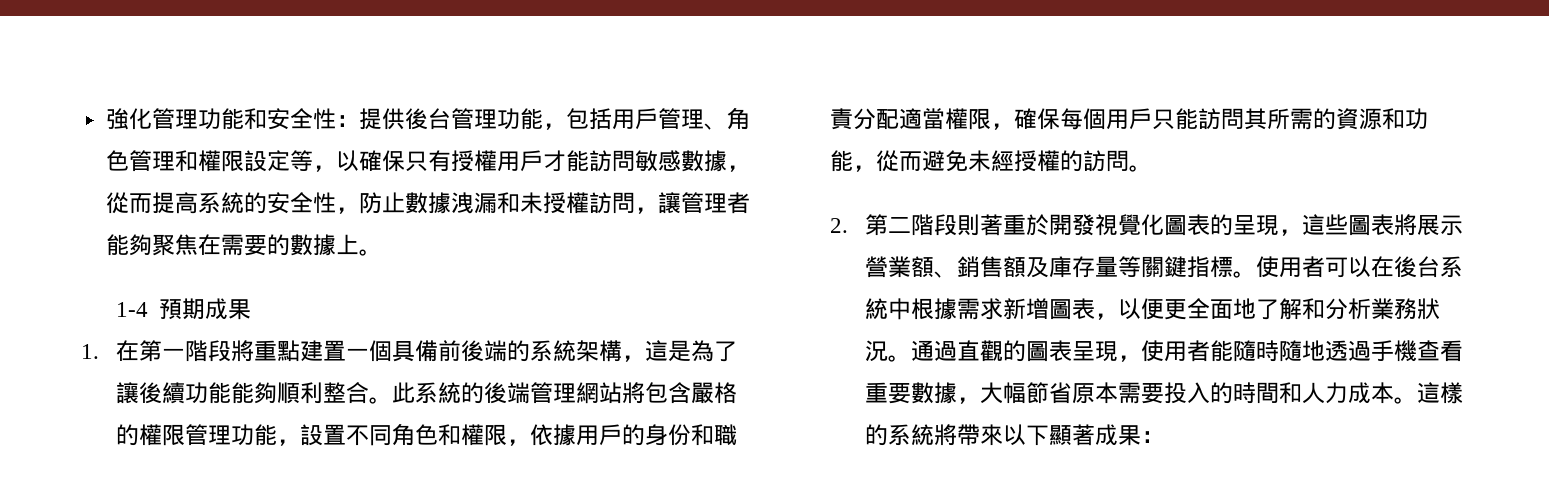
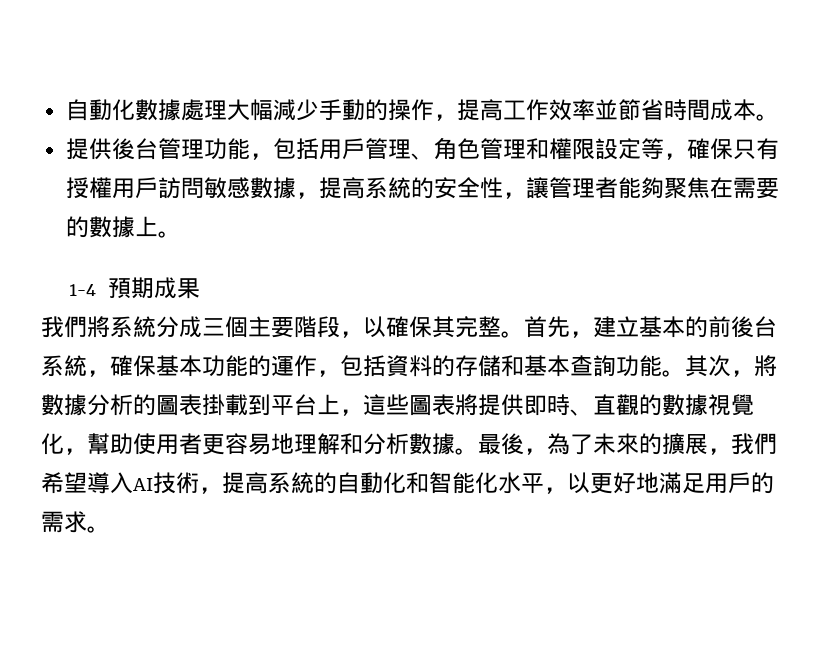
[106,108,360,130] 強化管理功能和安全性： -> [66,99,780,121] 自動化數據處理大幅減少手動的操作，提高工作效率並節省時間成本。 //
[336,150,360,172] 以 -> (688, 156) none
[543,150,590,172] 才能 -> (159, 188) none
[106,192,153,214] 從而 -> (320, 195) none
[359,192,659,214] 防止數據洩漏和未授權訪問， -> (527, 195) none
[81,340,737,362] [115,382,737,404] [115,423,737,446] [829,108,1428,130] [829,150,1152,172] [829,214,1463,236] [864,256,1463,278] [864,298,1440,320] [864,340,1463,362] [864,382,1463,404] [864,424,1164,446] 1.在第一階段將重點建置一個具備前後端的系統架構，這是為了讓後續功能能夠順利整合。此系統的後端管理網站將包含嚴格的權限管理功能，設置不同角色和權限，依據用戶的身份和職責分配適當權限，確保每個用戶只能訪問其所需的資源和功能，從而避免未經授權的訪問。 // 2.第二階段則著重於開發視覺化圖表的呈現，這些圖表將展示營業額、銷售額及庫存量等關鍵指標。使用者可以在後台系統中根據需求新增圖表，以便更全面地了解和分析業務狀況。通過直觀的圖表呈現，使用者能隨時隨地透過手機查看重要數據，大幅節省原本需要投入的時間和人力成本。這樣的系統將帶來以下顯著成果： -> [41,316,777,338] [41,355,777,377] [41,394,754,416] [41,433,777,455] [41,472,774,494] [41,511,110,533] 我們將系統分成三個主要階段，以確保其完整。首先，建立基本的前後台系統，確保基本功能的運作，包括資料的存儲和基本查詢功能。其次，將數據分析的圖表掛載到平台上，這些圖表將提供即時、直觀的數據視覺化，幫助使用者更容易地理解和分析數據。最後，為了未來的擴展，我們希望導入AI技術，提高系統的自動化和智能化水平，以更好地滿足用戶的需求。

